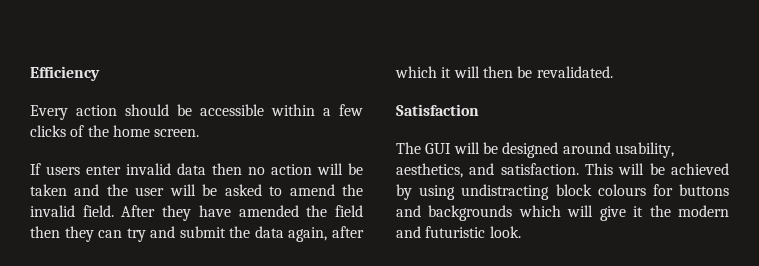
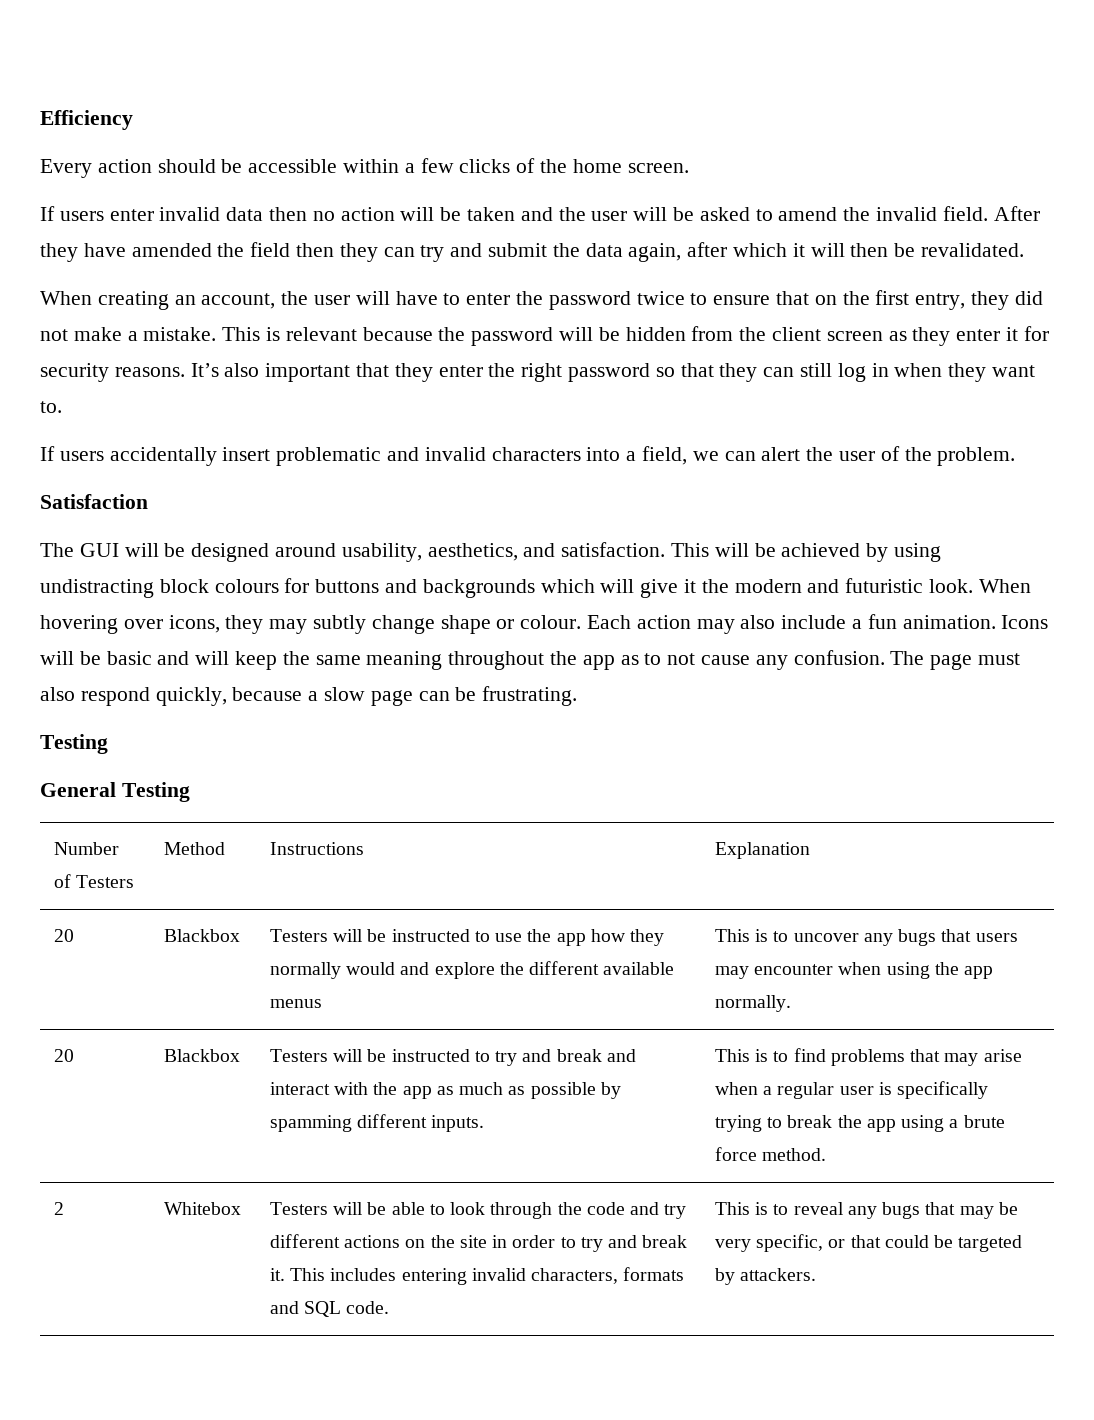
(613, 72) none -> [40,290,1043,310] [40,326,1049,346] [40,363,1036,382] [40,401,62,413] [40,446,1016,466] // When creating an account, the user will have to enter the password twice to ensure that on the first entry, they did not make a mistake. This is relevant because the password will be hidden from the client screen as they enter it for security reasons. It’s also important that they enter the right password so that they can still log in when they want to. // If users accidentally insert problematic and invalid characters into a field, we can alert the user of the problem.
(521, 232) none -> [978,579,1031,593] [40,614,1049,634] [40,650,1021,670] [40,686,578,706] [40,734,108,754] [40,782,190,802] [53,842,119,855] [53,874,135,888] [163,842,225,855] [269,842,364,855] [714,842,810,859] [53,929,74,942] [163,929,240,942] [269,929,665,946] [269,961,675,979] [269,999,322,1008] [714,929,1018,946] [714,962,994,979] [714,995,791,1012] [53,1049,74,1062] [163,1049,240,1062] [269,1049,636,1066] [269,1082,621,1099] [269,1114,485,1132] [714,1048,1022,1066] [714,1081,989,1099] [714,1115,1005,1132] [714,1147,827,1161] [53,1202,64,1215] [163,1202,241,1215] [269,1202,687,1219] [269,1234,688,1252] [269,1267,685,1285] [269,1301,390,1317] [714,1202,1018,1219] [714,1234,1023,1252] [714,1268,817,1285] When hovering over icons, they may subtly change shape or colour. Each action may also include a fun animation. Icons will be basic and will keep the same meaning throughout the app as to not cause any confusion. The page must also respond quickly, because a slow page can be frustrating. // Testing // General Testing // Number of Testers | Method | Instructions | Explanation // 20 | Blackbox | Testers will be instructed to use the app how they normally would and explore the different available menus | This is to uncover any bugs that users may encounter when using the app normally. // 20 | Blackbox | Testers will be instructed to try and break and interact with the app as much as possible by spamming different inputs. | This is to find problems that may arise when a regular user is specifically trying to break the app using a brute force method. // 2 | Whitebox | Testers will be able to look through the code and try different actions on the site in order to try and break it. This includes entering invalid characters, formats and SQL code. | This is to reveal any bugs that may be very specific, or that could be targeted by attackers.

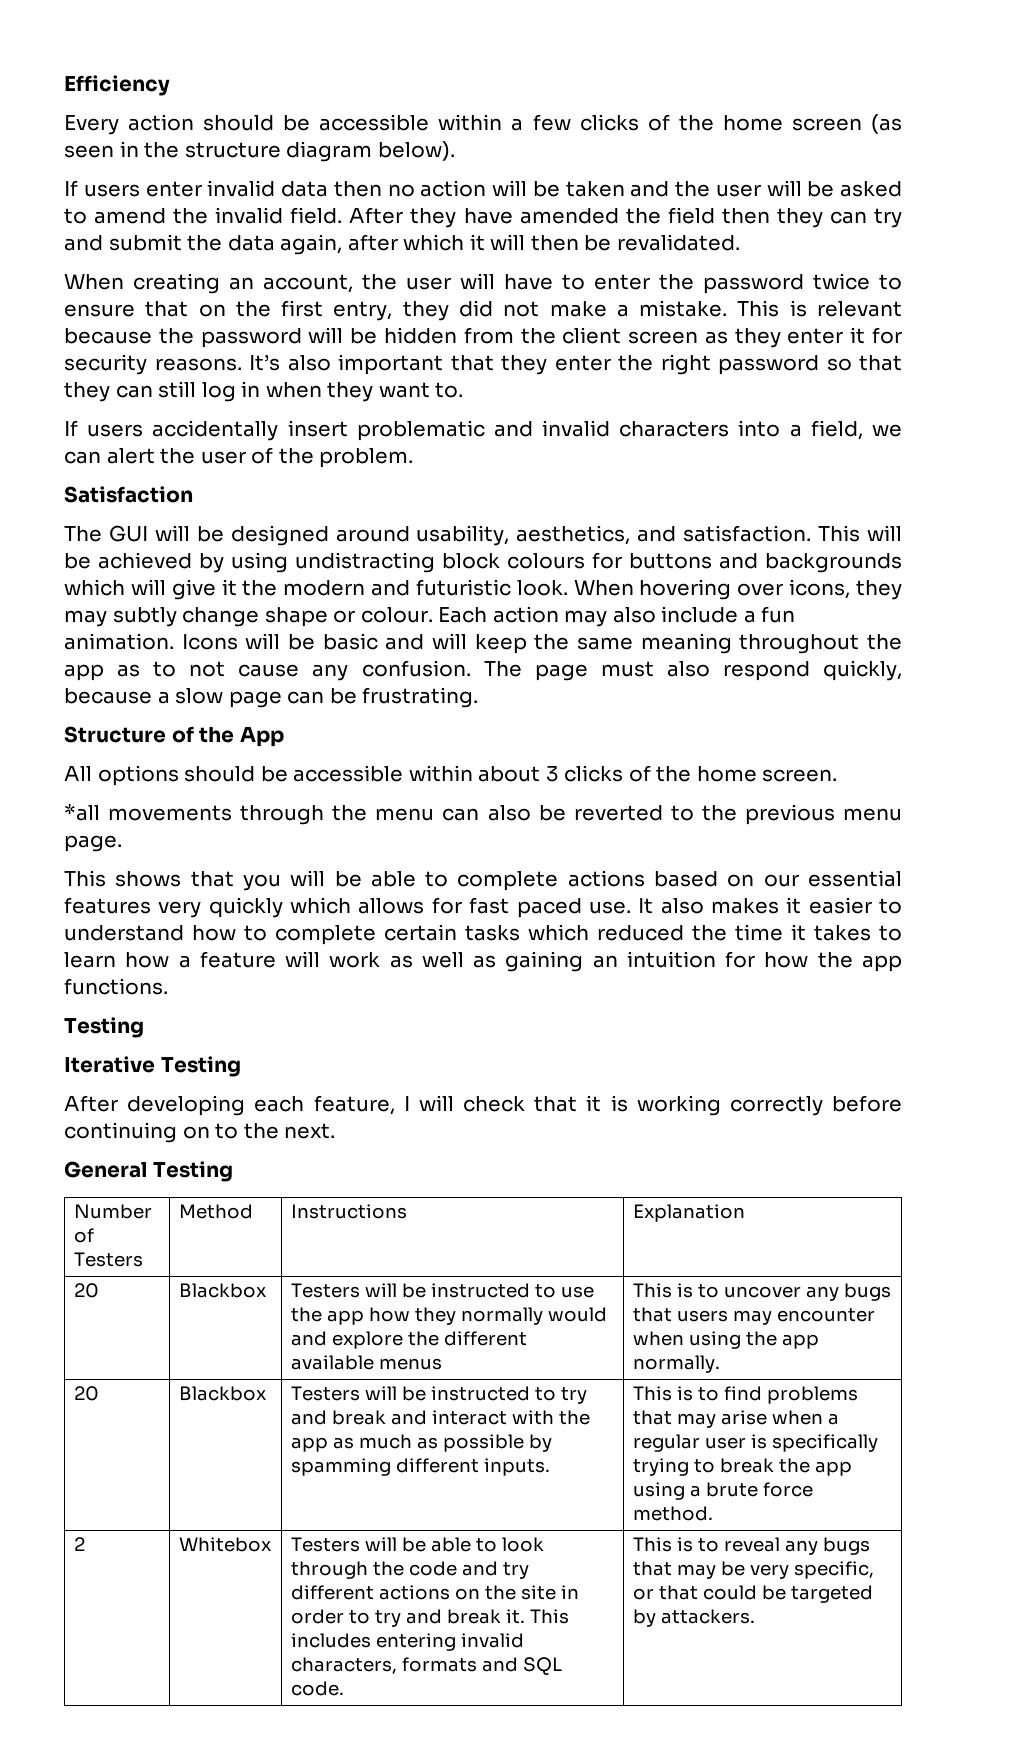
[627,163,689,173] screen. -> [791,114,903,134] [64,141,455,162] screen (as seen in the structure diagram below).
[40,734,108,754] Testing -> [64,726,284,747] [64,765,838,786] [64,804,902,825] [64,835,122,852] [64,870,902,891] [64,897,903,918] [64,924,902,945] [64,951,902,972] [64,978,168,995] [64,1017,144,1038] [64,1056,241,1077] [64,1095,902,1116] [64,1122,336,1143] Structure of the App // All options should be accessible within about 3 clicks of the home screen. // *all movements through the menu can also be reverted to the previous menu page. // This shows that you will be able to complete actions based on our essential features very quickly which allows for fast paced use. It also makes it easier to understand how to complete certain tasks which reduced the time it takes to learn how a feature will work as well as gaining an intuition for how the app functions. // Testing // Iterative Testing // After developing each feature, I will check that it is working correctly before continuing on to the next.

